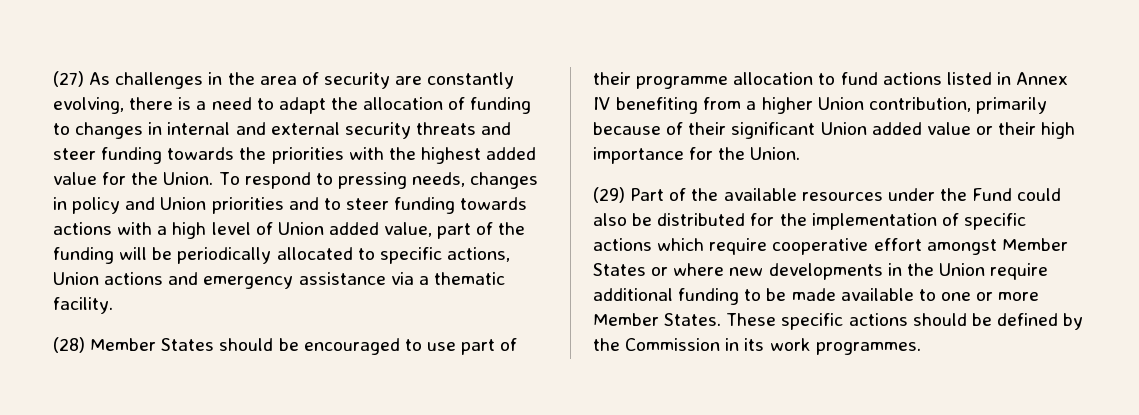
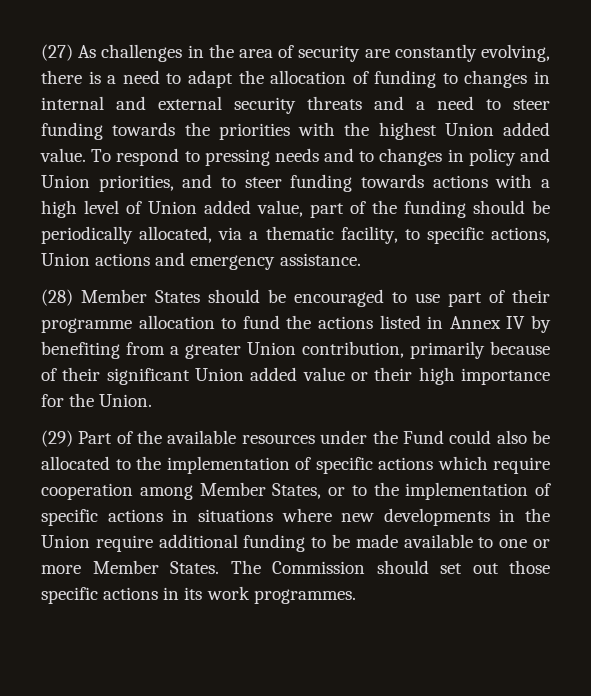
(512, 128) none -> [416,96,501,110] a need to
[486,147,537,160] [53,172,214,185] added value for the Union. -> [444,122,550,136] [40,148,86,162] Union added value.
[412,172,466,187] needs, -> [274,148,375,162] needs and to
[211,197,284,214] priorities -> [98,175,174,192] priorities,
[119,247,148,260] will -> [473,200,525,214] should
[276,247,353,260] allocated -> [139,226,398,244] allocated, via a thematic facility,
[298,272,505,285] [53,297,113,314] assistance via a thematic facility. -> [279,253,361,266] assistance.
(878, 78) none -> [286,315,312,329] the
(611, 103) none -> [531,315,552,333] by
[761,97,813,114] higher -> [185,344,241,359] greater
[657,213,775,226] distributed for -> [41,456,131,470] allocated to
[772,238,1068,255] [593,263,669,276] cooperative effort amongst Member States or -> [41,482,551,500] [41,509,273,526] cooperation among Member States, or to the implementation of specific actions in situations
[726,313,1084,330] [593,338,721,351] These specific actions should be defined by the Commission -> [230,560,550,574] [41,587,159,604] The Commission should set out those specific actions

